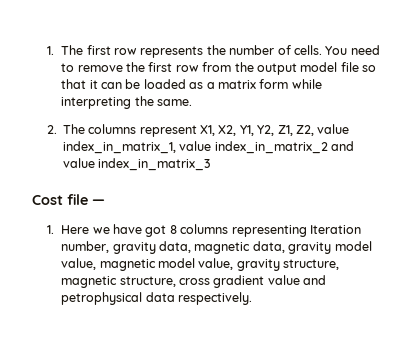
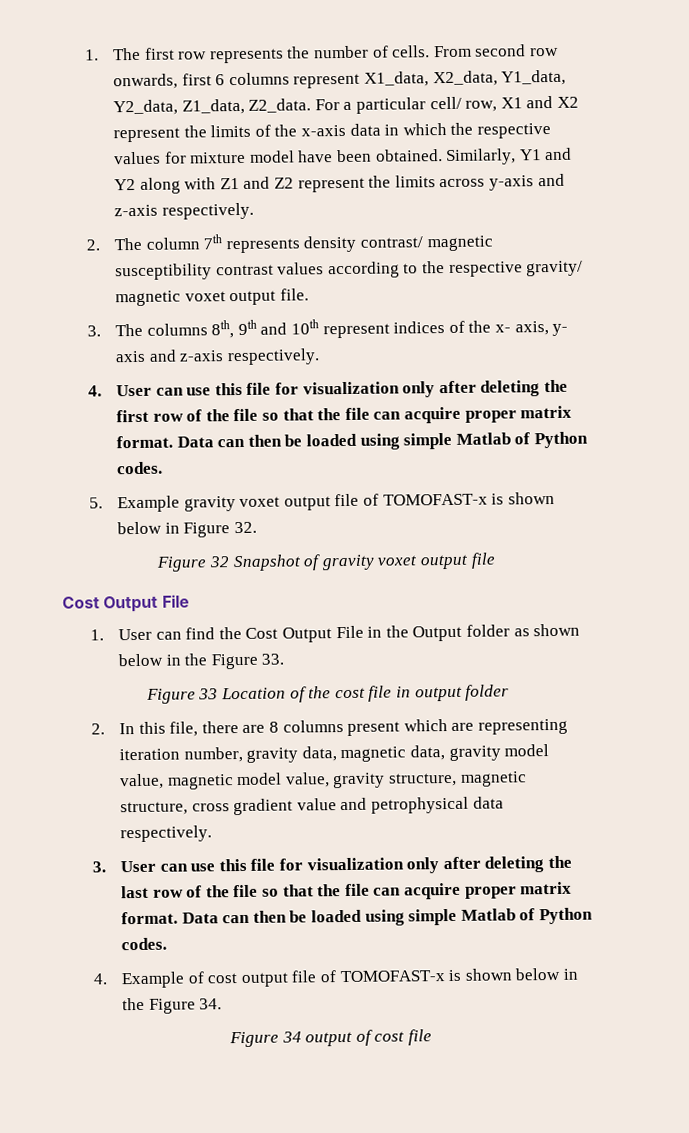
[325,45,380,55] [61,62,377,75] [61,79,322,89] [61,96,193,109] [46,124,350,137] [62,141,355,154] [62,158,212,171] [32,194,105,205] [46,224,361,237] You need to remove the first row from the output model file so that it can be loaded as a matrix form while interpreting the same. // 2. The columns represent X1, X2, Y1, Y2, Z1, Z2, value index_in_matrix_1, value index_in_matrix_2 and value index_in_matrix_3 // Cost file — // 1. Here we have got 8 columns representing Iteration -> [433,44,559,58] [113,69,567,90] [113,95,579,116] [113,122,551,143] [114,147,573,166] [114,173,565,194] [114,202,254,220] [86,234,493,254] [115,260,584,281] [115,288,309,307] [87,319,569,339] [115,348,320,366] [88,379,568,398] [116,405,573,424] [116,431,588,450] [116,461,164,475] [89,491,555,513] [117,521,257,538] [156,552,496,572] [62,594,190,613] [90,623,581,643] [118,653,285,670] [145,684,510,704] [91,718,568,737] [119,748,181,761] From second row onwards, first 6 columns represent X1_data, X2_data, Y1_data, Y2_data, Z1_data, Z2_data. For a particular cell/ row, X1 and X2 represent the limits of the x-axis data in which the respective values for mixture model have been obtained. Similarly, Y1 and Y2 along with Z1 and Z2 represent the limits across y-axis and z-axis respectively. // 2. The column 7th represents density contrast/ magnetic susceptibility contrast values according to the respective gravity/ magnetic voxet output file. // 3. The columns 8th, 9th and 10th represent indices of the x- axis, y- axis and z-axis respectively. // 4. User can use this file for visualization only after deleting the first row of the file so that the file can acquire proper matrix format. Data can then be loaded using simple Matlab of Python codes. // 5. Example gravity voxet output file of TOMOFAST-x is shown below in Figure 32. // Figure 32 Snapshot of gravity voxet output file // Cost Output File // 1. User can find the Cost Output File in the Output folder as shown below in the Figure 33. // Figure 33 Location of the cost file in output folder // 2. In this file, there are 8 columns present which are representing iteration
(253, 298) none -> [92,855,572,874] [121,881,573,900] [121,907,593,926] [121,937,168,951] [93,967,578,989] [122,997,223,1014] [229,1029,432,1048] // 3. User can use this file for visualization only after deleting the last row of the file so that the file can acquire proper matrix format. Data can then be loaded using simple Matlab of Python codes. // 4. Example of cost output file of TOMOFAST-x is shown below in the Figure 34. // Figure 34 output of cost file

